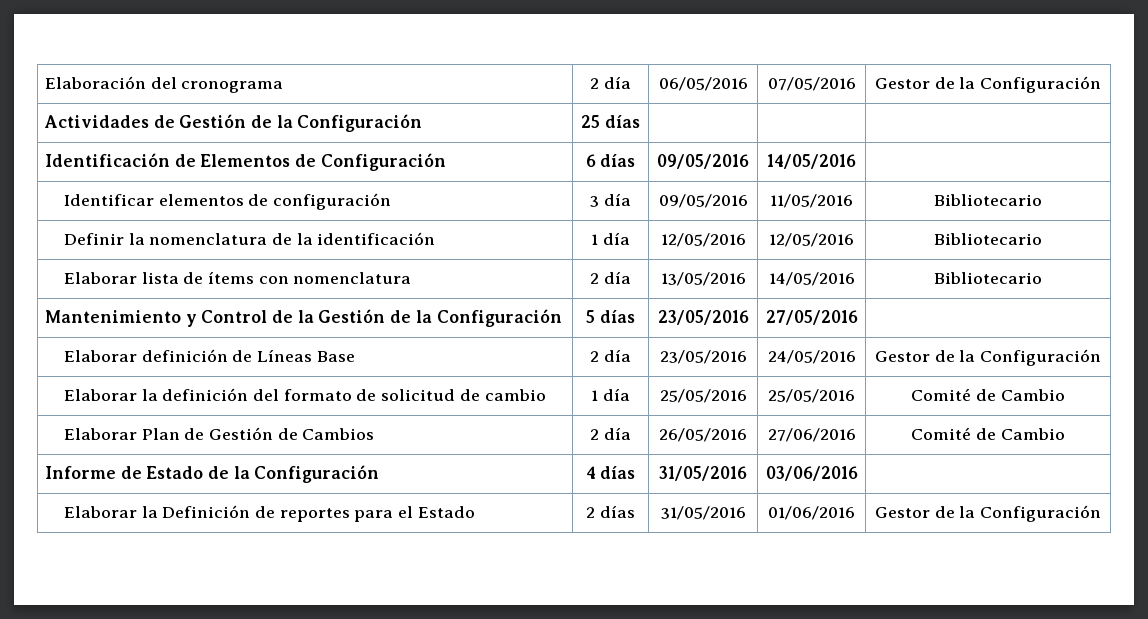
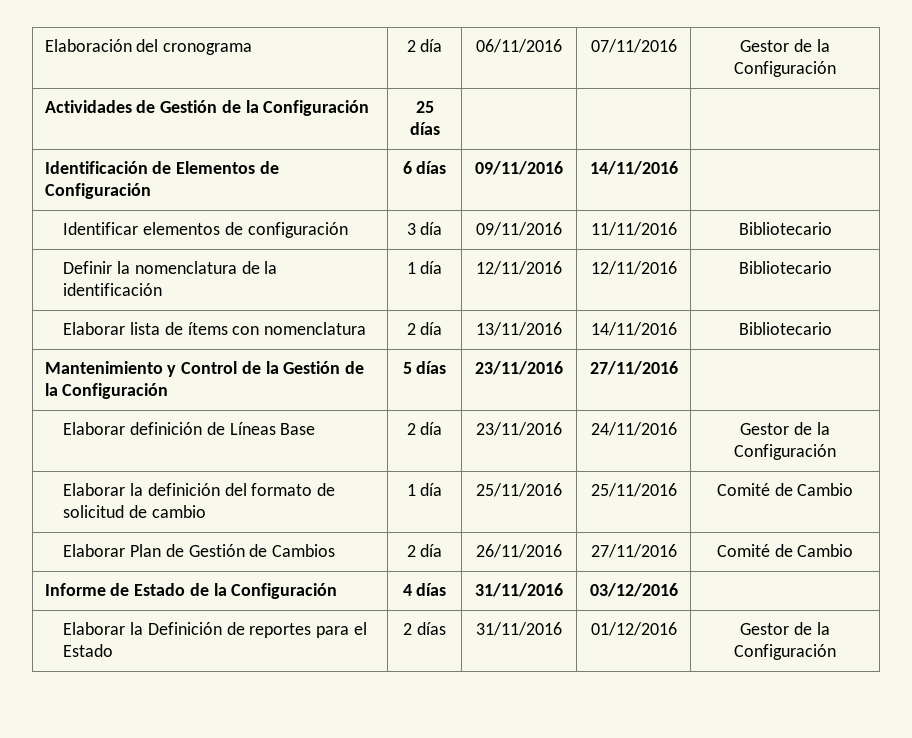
[658,77,748,91] [767,77,856,91] 06/05/2016 | 07/05/2016 -> [476,39,562,53] [590,39,677,53] 06/11/2016 | 07/11/2016
[657,154,749,169] [767,154,856,169] 09/05/2016 | 14/05/2016 -> [475,161,563,175] [589,161,678,175] 09/11/2016 | 14/11/2016
[658,194,748,208] [770,194,853,208] 09/05/2016 | 11/05/2016 -> [476,222,562,236] [590,222,677,236] 09/11/2016 | 11/11/2016
[660,233,746,247] [769,233,854,247] 12/05/2016 | 12/05/2016 -> [476,261,562,275] [590,261,677,275] 12/11/2016 | 12/11/2016
[660,272,746,286] [768,272,855,286] 13/05/2016 | 14/05/2016 -> [476,322,562,336] [590,322,677,336] 13/11/2016 | 14/11/2016
[657,310,749,325] [765,310,858,325] 23/05/2016 | 27/05/2016 -> [475,361,563,375] [589,361,678,375] 23/11/2016 | 27/11/2016
[659,350,747,364] [767,350,856,364] 23/05/2016 | 24/05/2016 -> [476,422,562,436] [590,422,677,436] 23/11/2016 | 24/11/2016
[659,389,747,403] [768,389,855,403] 25/05/2016 | 25/05/2016 -> [476,483,562,497] [590,483,677,497] 25/11/2016 | 25/11/2016
[659,428,747,442] [767,428,856,442] 26/05/2016 | 27/06/2016 -> [476,544,562,558] [590,544,677,558] 26/11/2016 | 27/11/2016
[659,466,747,481] [765,466,858,481] 31/05/2016 | 03/06/2016 -> [475,583,563,597] [589,583,678,597] 31/11/2016 | 03/12/2016
[660,506,746,520] [768,506,855,520] 31/05/2016 | 01/06/2016 -> [476,622,562,636] [590,622,677,636] 31/11/2016 | 01/12/2016

